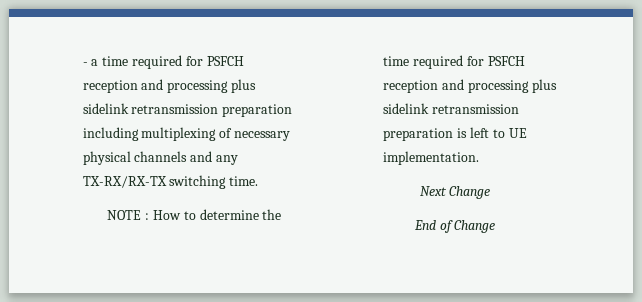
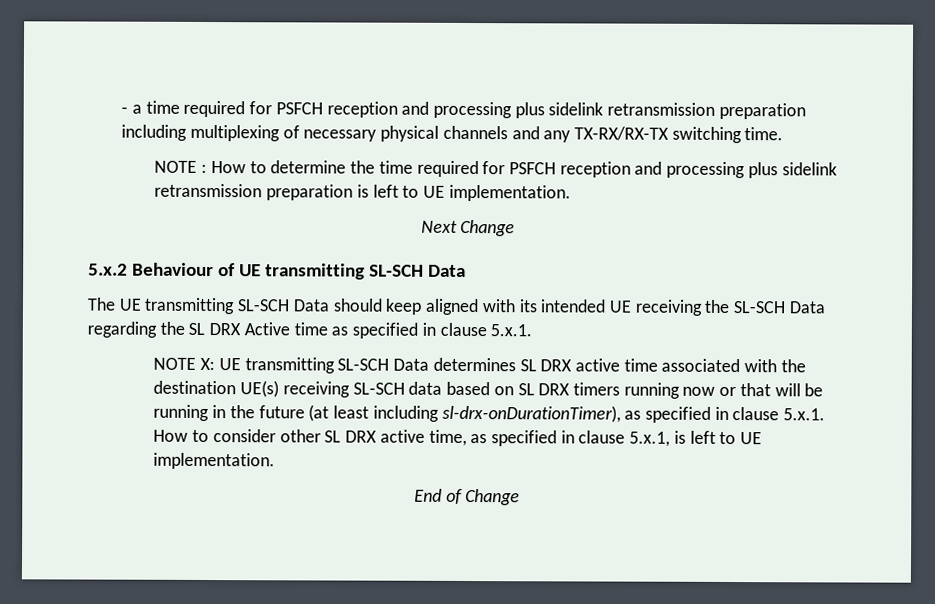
(491, 192) none -> [88,262,466,280] [87,297,826,316] [87,321,533,339] [153,357,806,374] [153,380,824,399] [153,404,826,423] [153,429,763,447] [153,452,276,470] // 5.x.2 Behaviour of UE transmitting SL-SCH Data // The UE transmitting SL-SCH Data should keep aligned with its intended UE receiving the SL-SCH Data regarding the SL DRX Active time as specified in clause 5.x.1. // NOTE X: UE transmitting SL-SCH Data determines SL DRX active time associated with the destination UE(s) receiving SL-SCH data based on SL DRX timers running now or that will be running in the future (at least including sl-drx-onDurationTimer), as specified in clause 5.x.1. How to consider other SL DRX active time, as specified in clause 5.x.1, is left to UE implementation.

